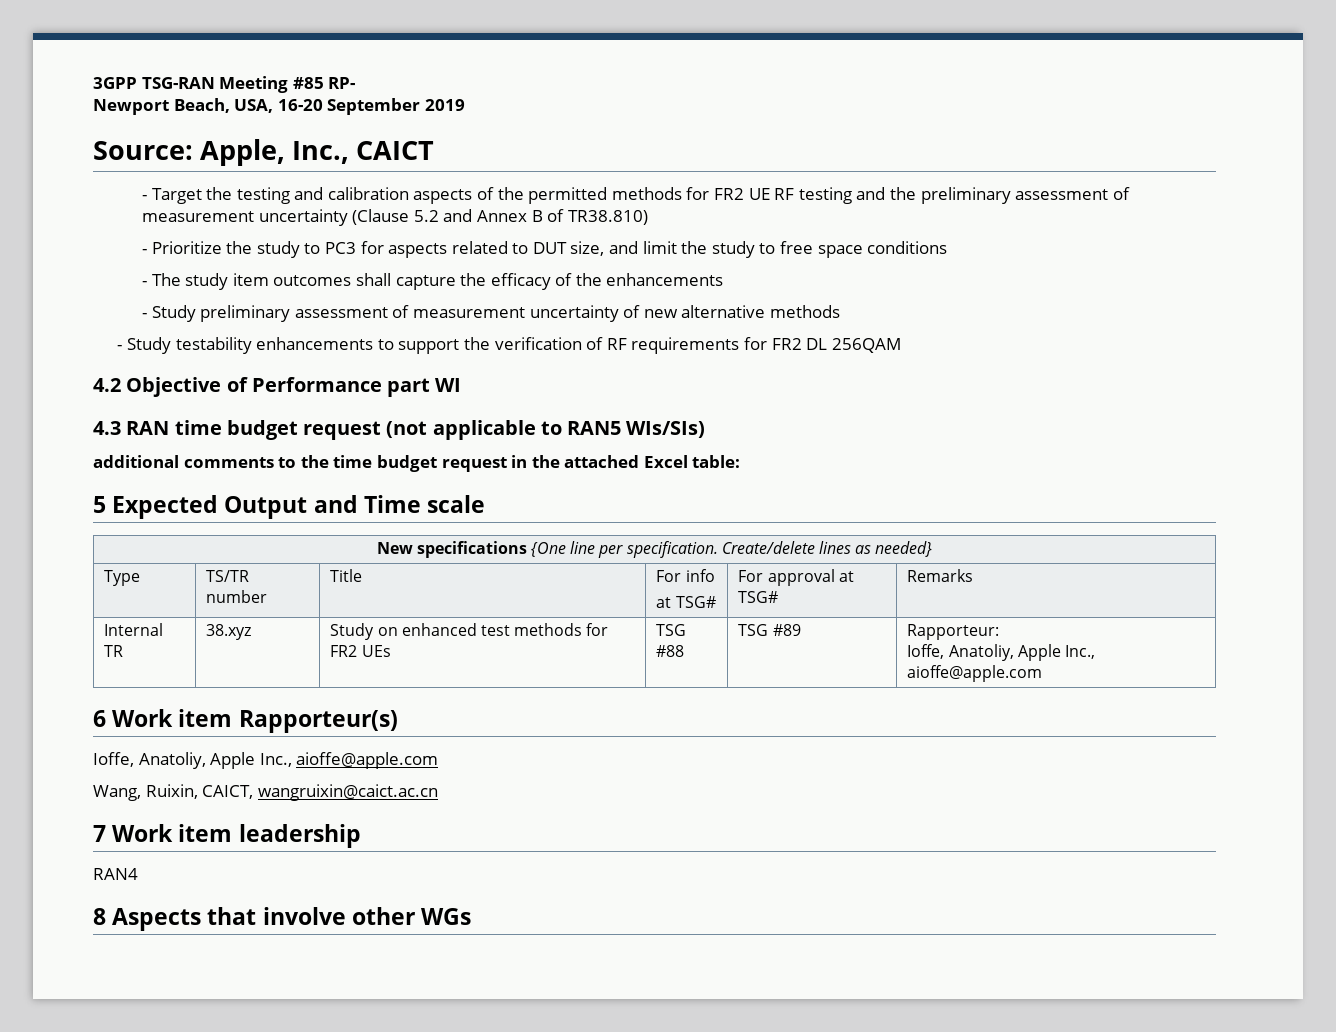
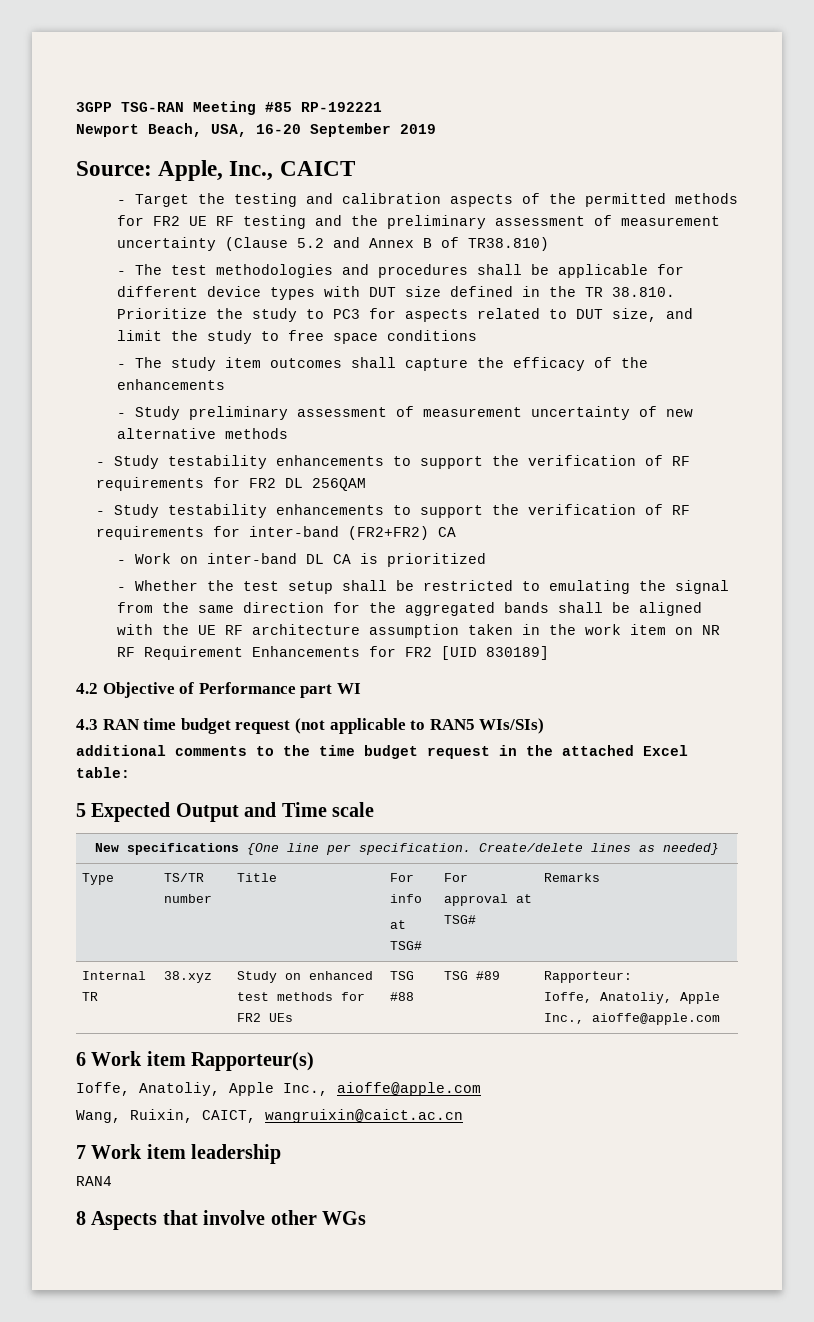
[328,77,356,89] RP- -> [301,102,382,112] RP-192221
(147, 251) none -> [134,264,684,278] [116,286,675,300] The test methodologies and procedures shall be applicable for different device types with DUT size defined in the TR 38.810.
(901, 345) none -> [96,504,691,518] [96,526,457,540] [116,553,486,567] [116,580,729,594] [116,602,702,616] [116,624,720,638] [116,646,549,660] // - Study testability enhancements to support the verification of RF requirements for inter-band (FR2+FR2) CA // - Work on inter-band DL CA is prioritized // - Whether the test setup shall be restricted to emulating the signal from the same direction for the aggregated bands shall be aligned with the UE RF architecture assumption taken in the work item on NR RF Requirement Enhancements for FR2 [UID 830189]

